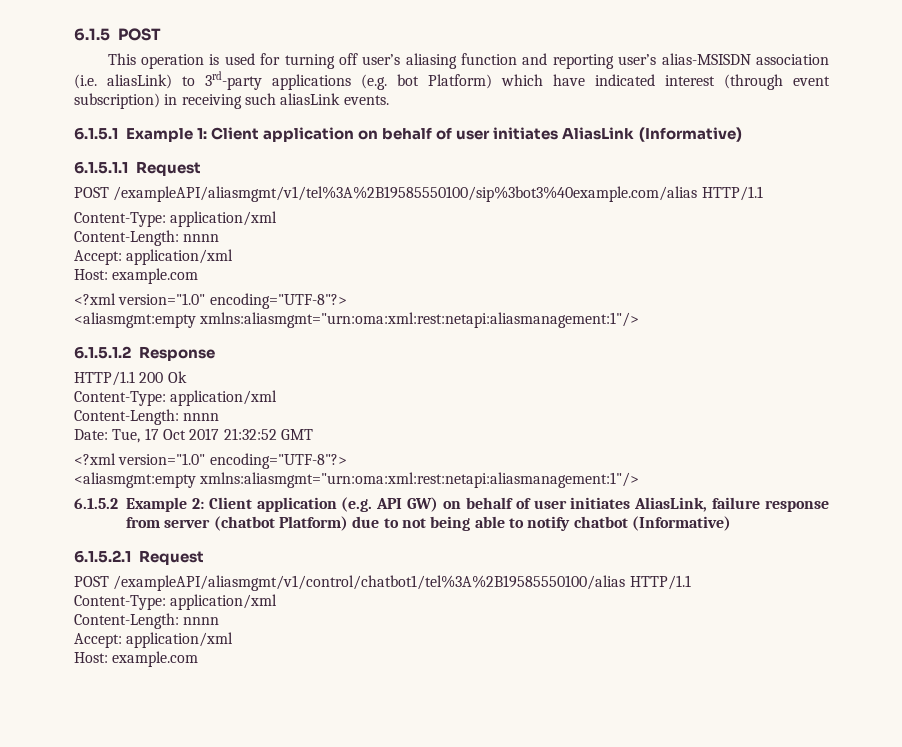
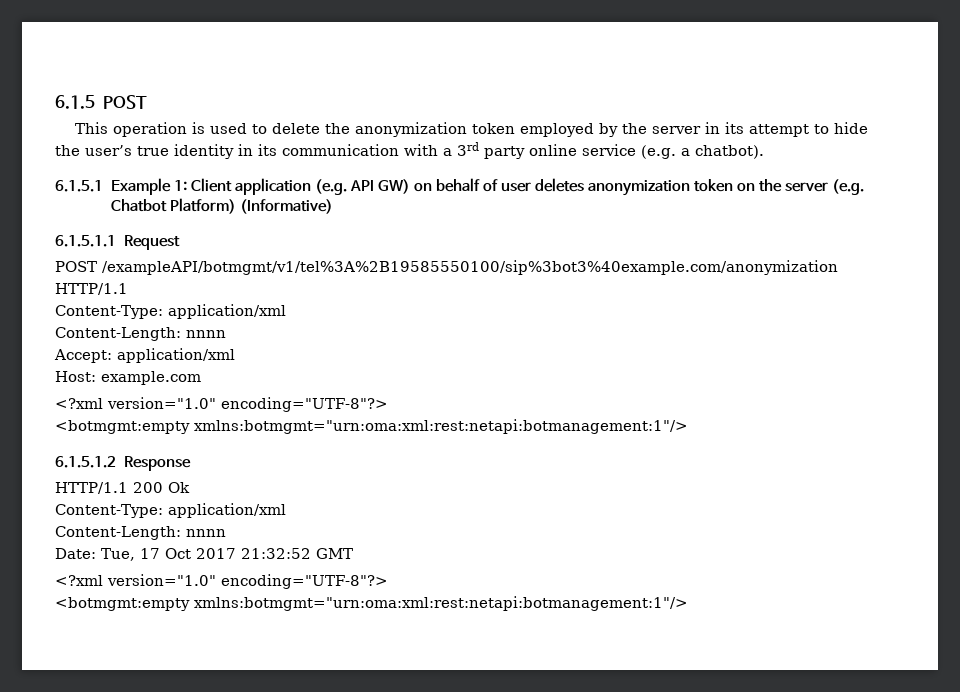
[260,53,829,69] [74,71,830,90] [74,93,389,109] for turning off user’s aliasing function and reporting user’s alias-MSISDN association (i.e. aliasLink) to 3rd-party applications (e.g. bot Platform) which have indicated interest (through event subscription) in receiving such aliasLink events. -> [251,122,868,137] [55,142,764,159] to delete the anonymization token employed by the server in its attempt to hide the user’s true identity in its communication with a 3rd party online service (e.g. a chatbot).
[358,127,635,140] on behalf of user initiates AliasLink -> [314,178,865,196] [110,198,236,214] (e.g. API GW) on behalf of user deletes anonymization token on the server (e.g. Chatbot Platform)
[113,186,698,202] /exampleAPI/aliasmgmt/v1/tel%3A%2B19585550100/sip%3bot3%40example.com/alias -> [102,260,838,275] /exampleAPI/botmgmt/v1/tel%3A%2B19585550100/sip%3bot3%40example.com/anonymization
[74,312,640,328] <aliasmgmt:empty xmlns:aliasmgmt="urn:oma:xml:rest:netapi:aliasmanagement:1"/> -> [55,419,688,434] <botmgmt:empty xmlns:botmgmt="urn:oma:xml:rest:netapi:botmanagement:1"/>
[74,472,640,488] [74,497,829,512] [126,516,731,531] [74,550,204,565] [74,575,691,591] [74,594,278,610] [74,613,220,629] [74,632,234,648] [74,651,199,667] <aliasmgmt:empty xmlns:aliasmgmt="urn:oma:xml:rest:netapi:aliasmanagement:1"/> // 6.1.5.2 Example 2: Client application (e.g. API GW) on behalf of user initiates AliasLink, failure response from server (chatbot Platform) due to not being able to notify chatbot (Informative) // 6.1.5.2.1 Request // POST /exampleAPI/aliasmgmt/v1/control/chatbot1/tel%3A%2B19585550100/alias HTTP/1.1 // Content-Type: application/xml // Content-Length: nnnn // Accept: application/xml // Host: example.com -> [55,596,688,611] <botmgmt:empty xmlns:botmgmt="urn:oma:xml:rest:netapi:botmanagement:1"/>

